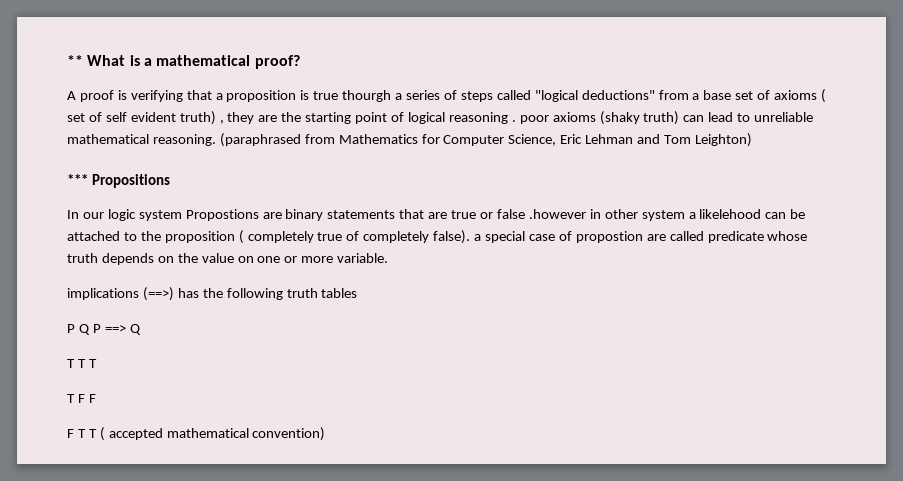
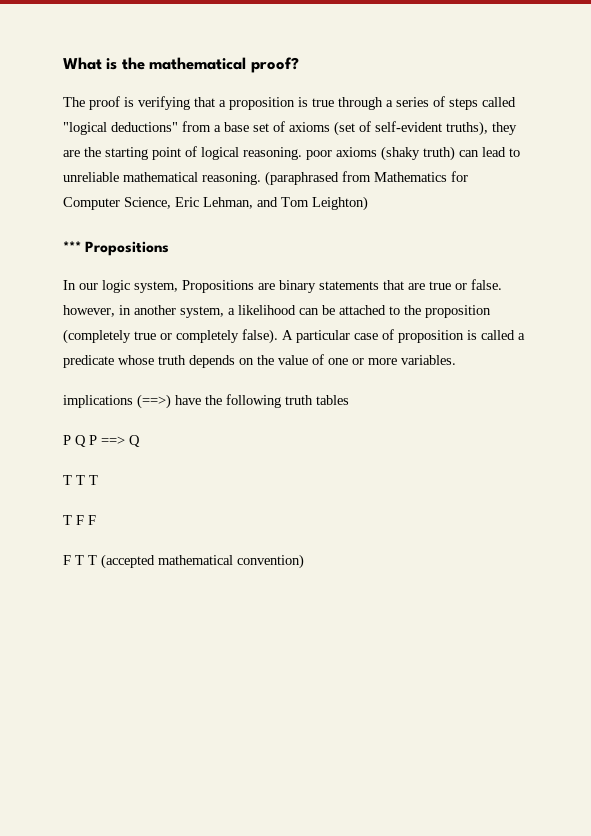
[67,55,83,66] ** -> (63, 63) none
[143,58,152,66] a -> [121,57,145,70] the
[67,91,76,100] A -> [63,97,85,107] The
[342,90,392,102] thourgh -> [338,97,383,110] through
[821,89,827,103] [67,111,224,125] ( set of self evident truth) , -> [334,121,488,136] (set of self-evident truths),
[448,112,516,124] reasoning . -> [243,147,302,160] reasoning.
[585,134,634,144] Lehman -> [203,197,253,209] Lehman,
[138,209,259,221] system Propostions -> [134,280,254,293] system, Propositions
[496,209,762,221] false .however in other system a likelehood -> [471,279,502,290] [63,305,296,318] false. however, in another system, a likelihood
[238,230,704,244] ( completely true of completely false). a special case of propostion are called -> [63,329,525,344] (completely true or completely false). A particular case of proposition is called a
[237,256,254,263] on -> [312,354,324,365] of
[337,253,389,263] variable. -> [401,355,456,365] variables.
[177,288,199,298] has -> [175,395,201,405] have
[99,427,163,441] ( accepted -> [101,554,155,569] (accepted

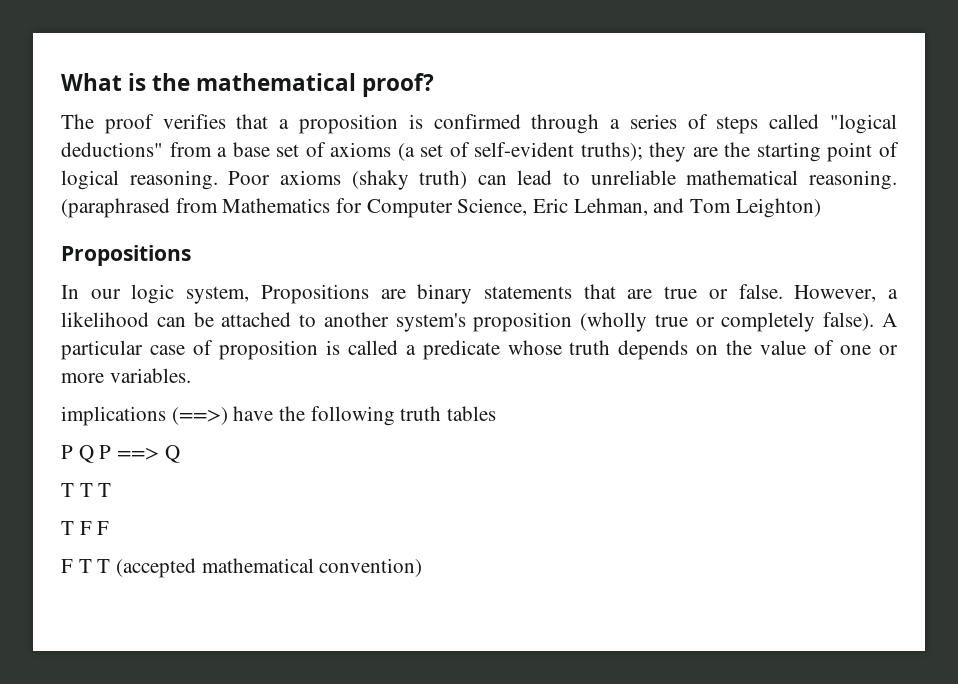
[124,96,190,110] is verifying -> [162,114,226,129] verifies
[312,98,334,107] true -> [433,114,521,129] confirmed
[334,121,355,136] (set -> [397,143,444,161] (a set
[446,121,488,136] truths), -> [580,142,643,161] truths);
[306,150,332,160] poor -> [228,171,271,185] Poor
[63,241,81,252] *** -> (821, 208) none
[63,305,224,318] however, in another system, -> [794,285,877,302] However,
[404,305,491,318] [63,329,131,344] the proposition (completely -> [323,312,648,332] another system's proposition (wholly

